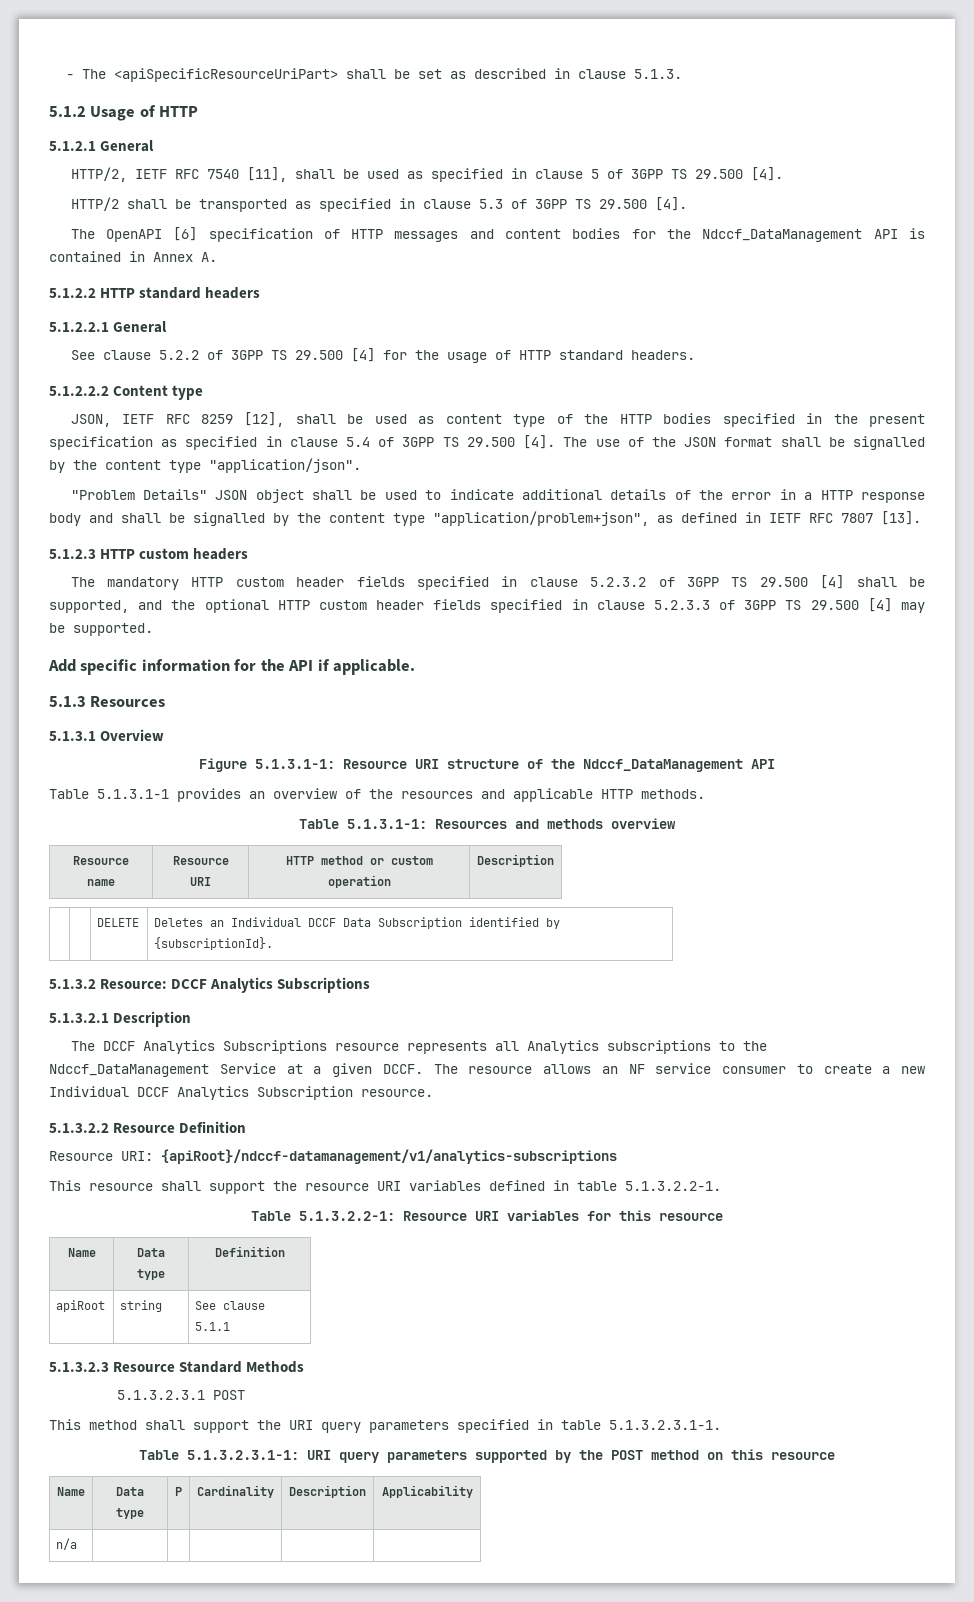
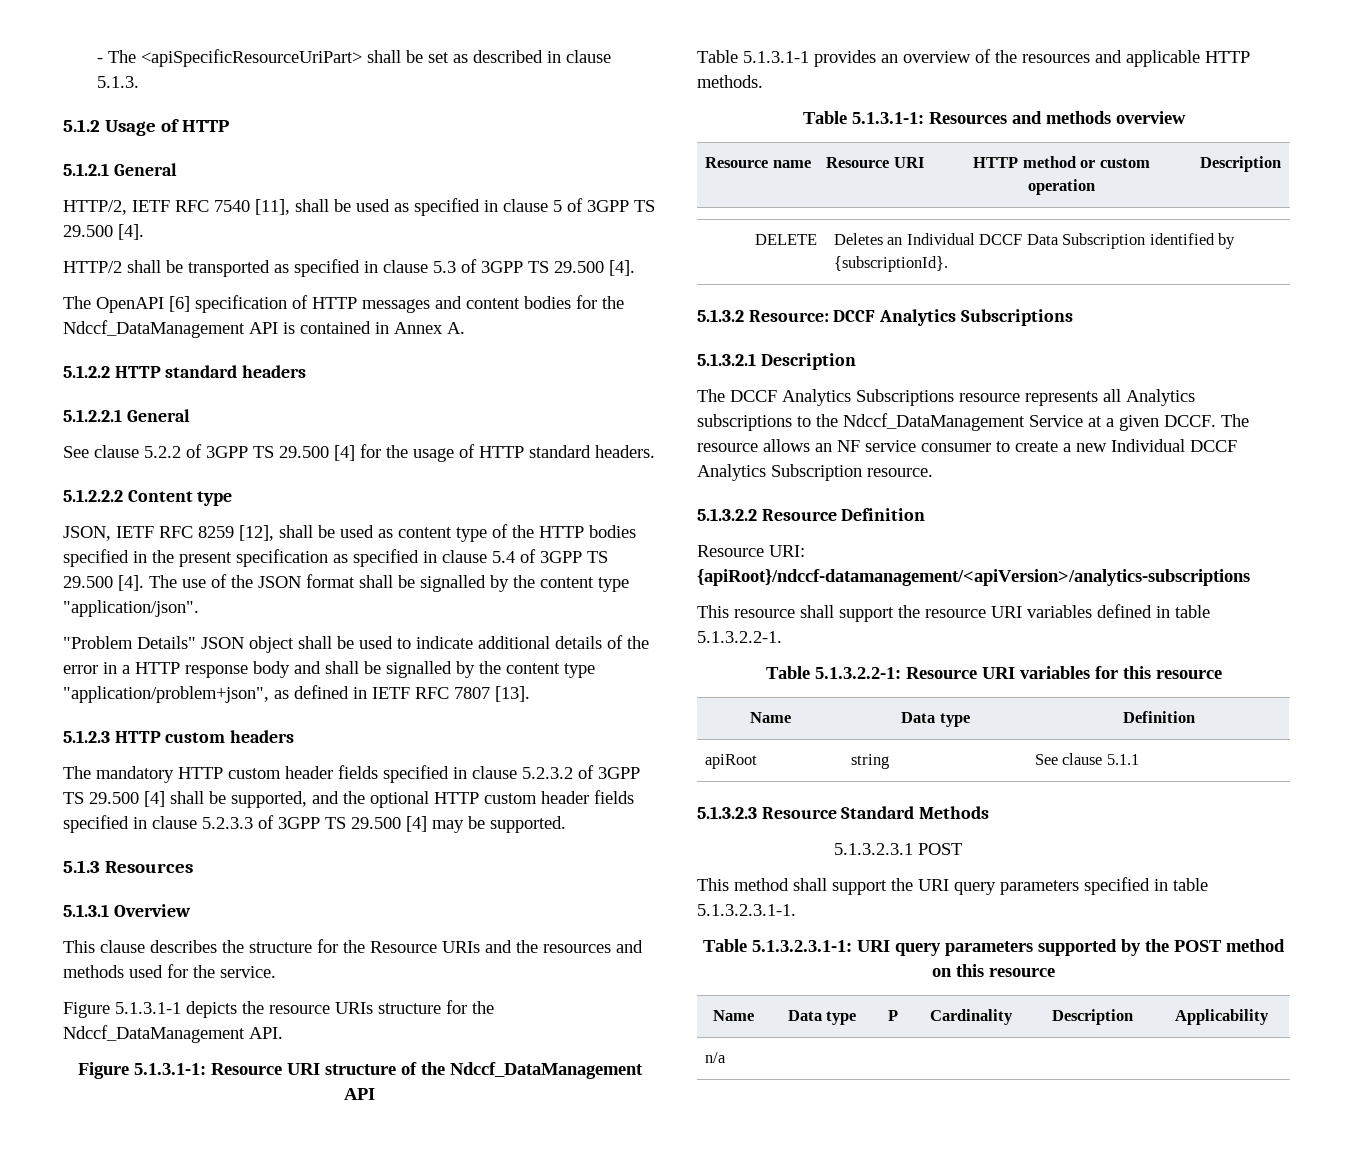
[48,659,416,675] [49,696,166,707] [49,729,165,741] Add specific information for the API if applicable. // 5.1.3 Resources // 5.1.3.1 Overview -> [63,860,193,873] [63,904,191,917] [63,939,643,953] [63,964,276,978] [63,1000,494,1018] [63,1025,283,1043] 5.1.3 Resources // 5.1.3.1 Overview // This clause describes the structure for the Resource URIs and the resources and methods used for the service. // Figure 5.1.3.1-1 depicts the resource URIs structure for the Ndccf_DataManagement API.
[161,1149,617,1164] {apiRoot}/ndccf-datamanagement/v1/analytics-subscriptions -> [697,569,1250,586] {apiRoot}/ndccf-datamanagement/<apiVersion>/analytics-subscriptions

